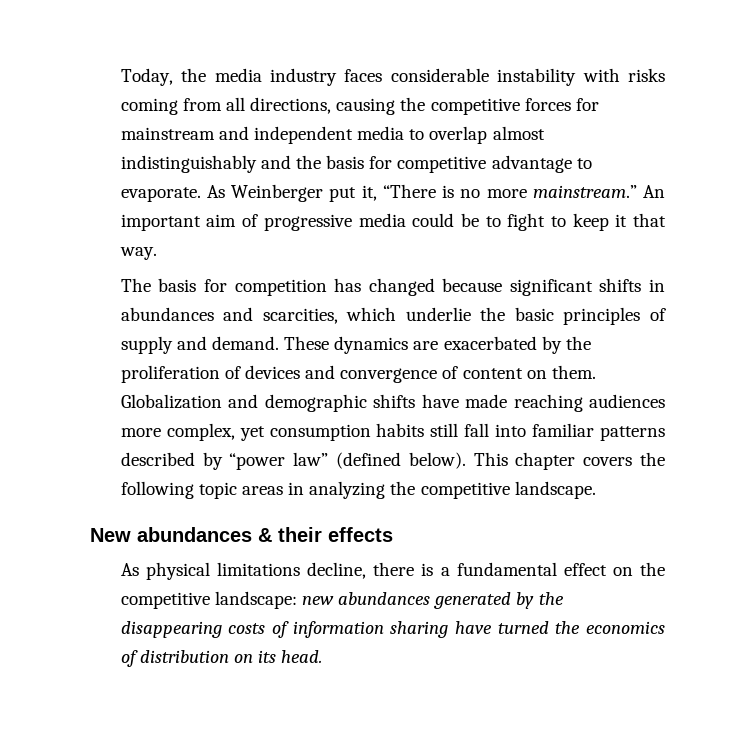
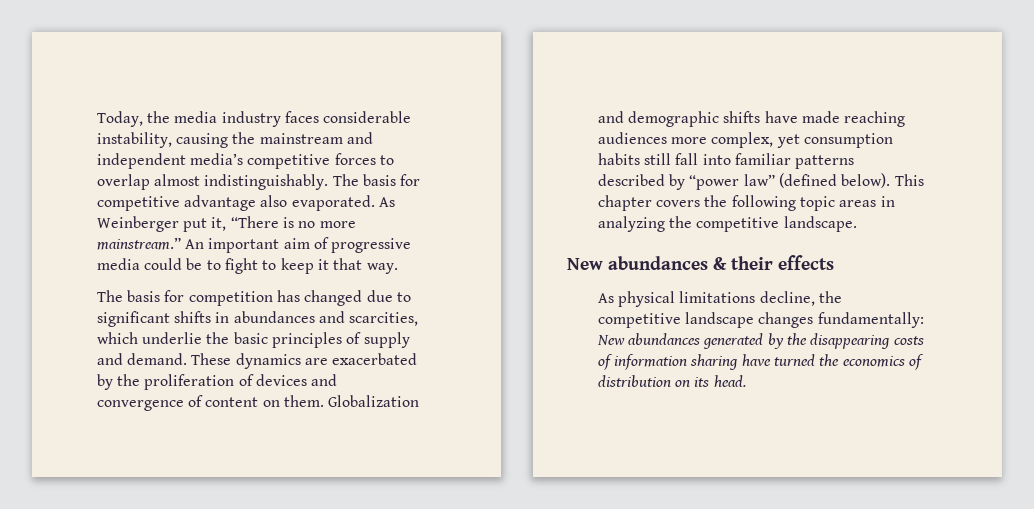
[497,68,665,86] [120,97,599,115] [120,126,545,144] [120,155,322,173] instability with risks coming from all directions, causing the competitive forces for mainstream and independent media to overlap almost indistinguishably and the -> [96,132,374,148] [96,153,395,169] [96,174,359,190] instability, causing the mainstream and independent media’s competitive forces to overlap almost indistinguishably. The
[576,158,592,169] [120,187,201,202] to evaporate. -> [260,195,375,211] also evaporated.
[442,278,503,292] because -> [366,290,412,302] due to
[373,562,665,576] [120,591,335,609] there is a fundamental effect on the competitive landscape: new -> [819,291,843,303] [597,312,924,328] [596,335,625,345] the competitive landscape changes fundamentally: New

